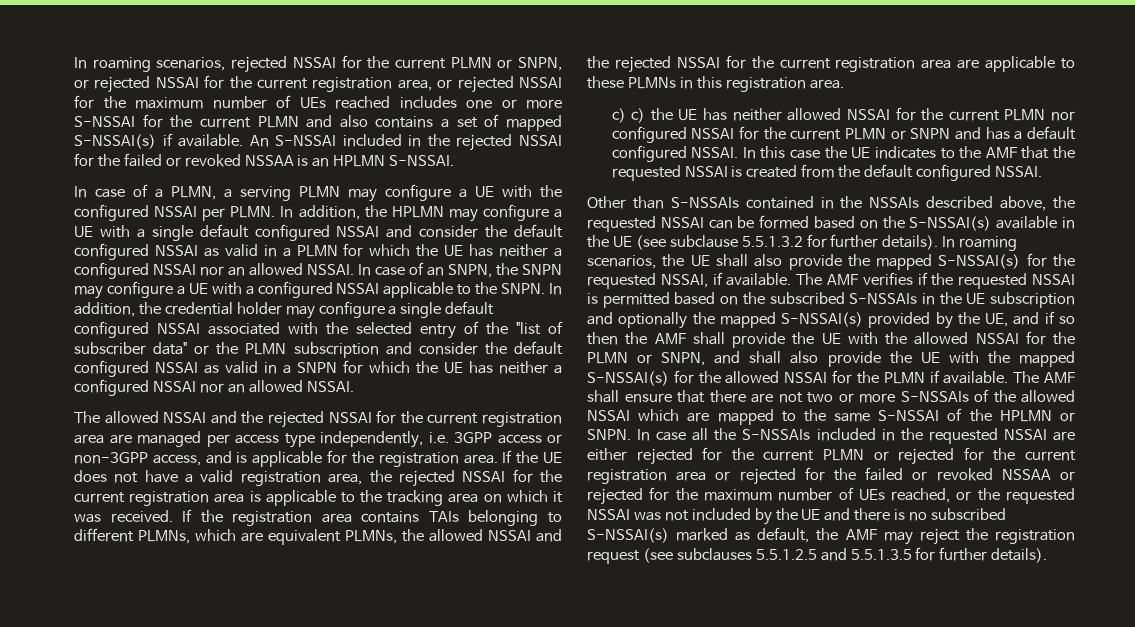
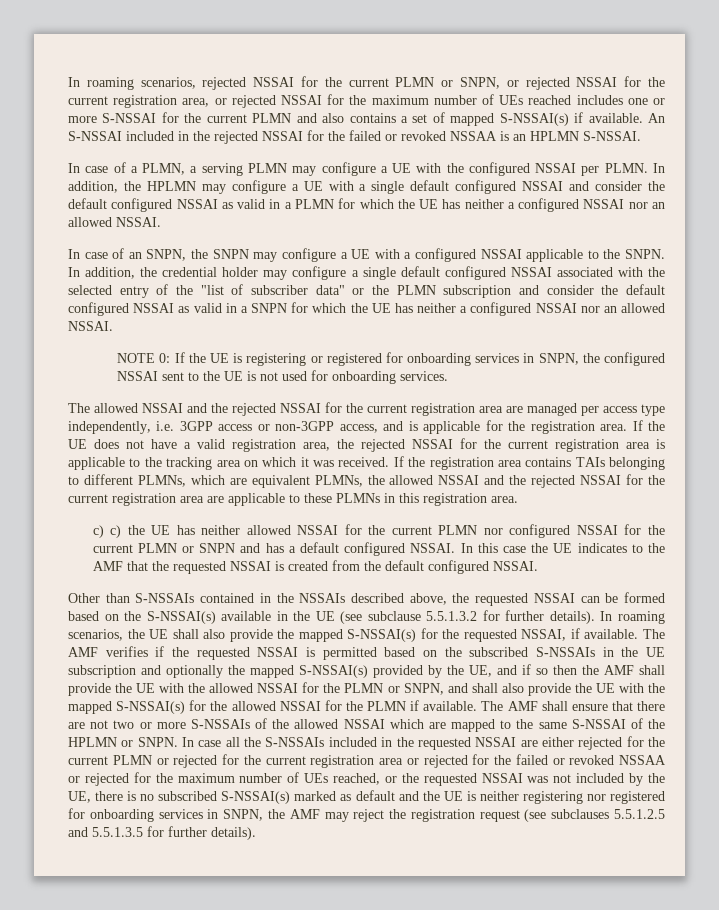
(354, 269) none -> (161, 222) //
(354, 386) none -> [117,352,665,366] [117,370,449,384] // NOTE 0: If the UE is registering or registered for onboarding services in SNPN, the configured NSSAI sent to the UE is not used for onboarding services.
[801,508,851,521] UE and -> [68,791,91,803] UE,
[757,527,810,543] default, -> [355,790,665,804] [68,808,264,822] default and the UE is neither registering nor registered for onboarding services in SNPN,

